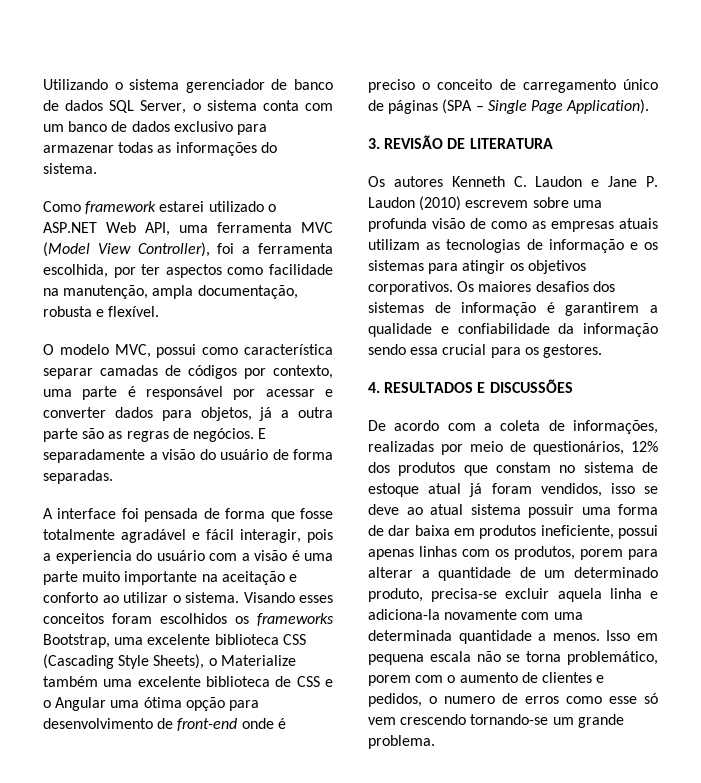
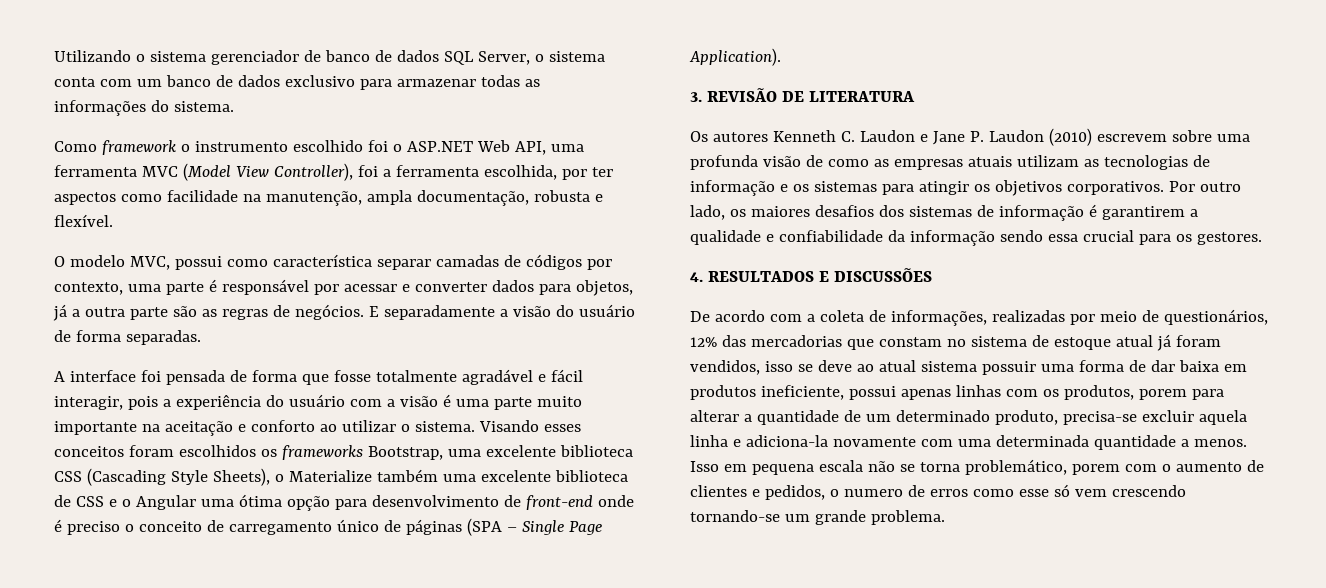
[159,201,264,212] estarei utilizado -> [180,140,388,152] o instrumento escolhido foi
[55,550,132,564] experiencia -> [175,395,261,410] experiência
[457,281,475,292] Os -> [1168,181,1241,192] [690,205,746,220] Por outro lado, os
[368,462,456,476] dos produtos -> [721,335,842,347] das mercadorias

